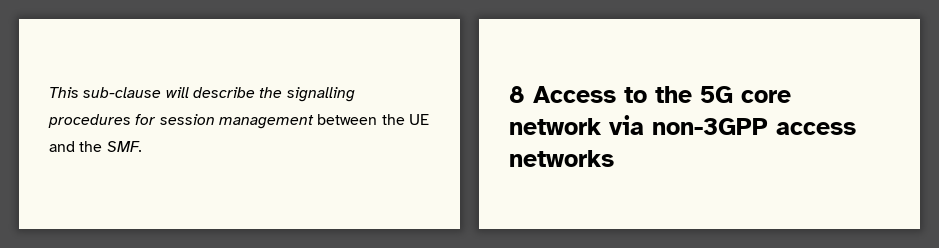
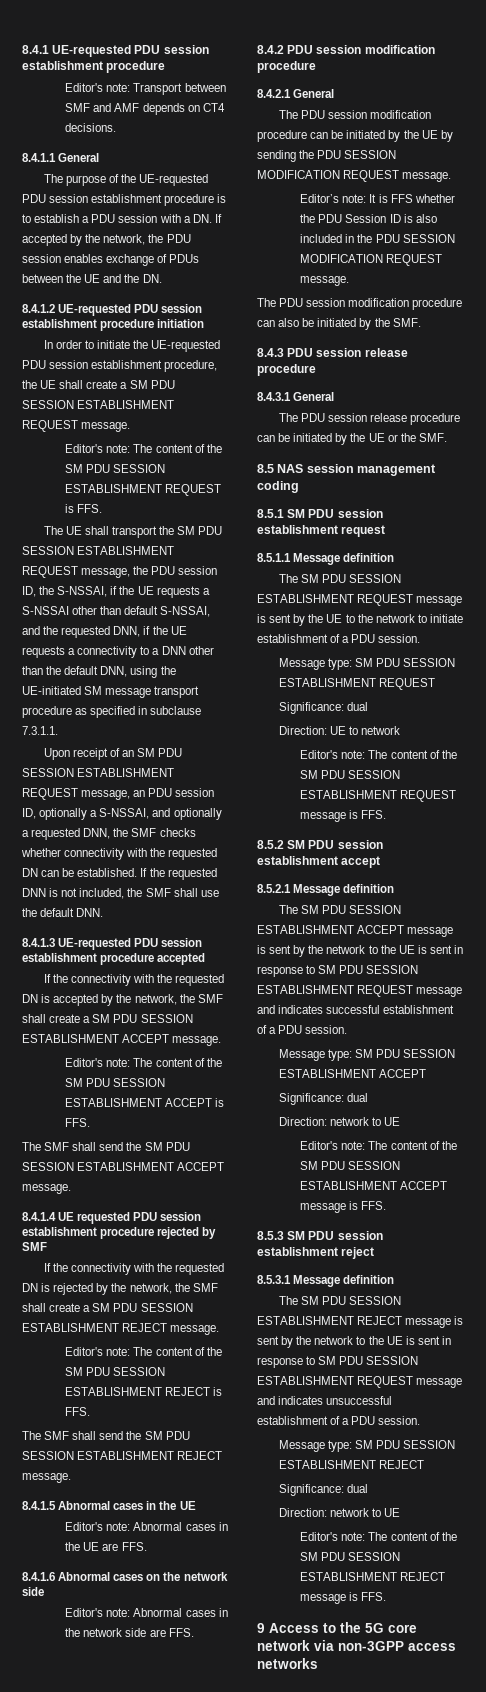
[49,87,355,102] [48,114,314,129] This sub-clause will describe the signalling procedures for session management -> [22,45,209,57] [22,61,166,73] [65,83,226,95] [65,103,225,115] [65,123,117,132] [22,153,100,162] [43,174,209,186] [22,194,227,206] [22,214,222,223] [22,234,191,246] [22,254,200,266] 8.4.1 UE-requested PDU session establishment procedure // Editor's note: Transport between SMF and AMF depends on CT4 decisions. // 8.4.1.1 General // The purpose of the UE-requested PDU session establishment procedure is to establish a PDU session with a DN. If accepted by the network, the PDU session enables exchange of PDUs
[106,141,142,152] [509,86,525,103] SMF. // 8 -> [142,274,162,283] [22,304,203,316] [22,319,205,331] [43,340,221,352] [22,360,218,372] [22,380,175,389] [22,400,175,409] [22,420,131,432] [65,444,222,453] [65,464,166,473] [65,484,222,496] [65,504,103,513] [43,526,223,538] [22,546,175,555] [22,566,218,578] [22,586,210,598] [22,606,211,617] [22,626,187,638] [22,646,214,658] [22,666,176,678] [22,686,200,698] [22,706,202,718] [22,726,58,735] [43,748,183,760] [22,768,175,777] [22,788,215,800] [22,808,222,820] [22,828,196,840] [21,848,218,860] [22,868,217,880] [22,888,219,899] [22,908,104,917] [22,938,203,950] [22,953,206,965] [43,974,225,986] [22,994,223,1006] [22,1014,193,1023] [22,1034,222,1046] [65,1058,222,1067] [65,1078,166,1087] [65,1098,225,1107] [65,1118,91,1127] [22,1142,190,1151] [22,1162,225,1171] [22,1184,71,1194] [22,1212,202,1224] [22,1227,217,1239] [22,1242,47,1251] [43,1263,225,1275] [22,1283,218,1295] [22,1303,193,1312] [22,1323,220,1335] [65,1347,222,1356] [65,1367,166,1376] [65,1387,223,1396] [65,1407,91,1416] [22,1431,190,1440] [22,1451,223,1460] [22,1473,71,1483] [22,1501,196,1510] [65,1522,228,1531] [65,1542,147,1551] [22,1572,228,1581] [22,1587,44,1596] [65,1608,228,1617] [65,1628,194,1637] [257,45,435,54] [257,61,316,73] [257,89,335,98] [278,110,432,119] [257,130,453,142] [257,150,397,162] [257,170,452,182] [300,194,455,203] [300,214,437,223] [300,234,455,243] [300,254,443,266] [300,276,350,286] [257,298,463,310] [257,318,421,330] [257,348,408,357] [257,364,316,376] [257,392,335,401] [278,413,461,425] [257,433,447,445] [257,464,437,476] [257,481,299,493] [257,509,383,518] [257,525,386,537] [257,553,395,565] [278,574,402,583] [257,594,463,606] [257,614,463,626] [257,634,421,643] [278,658,456,670] [278,678,435,690] [278,702,368,714] [278,726,400,735] [300,750,457,759] [300,770,401,779] [300,790,457,802] [300,810,387,822] [257,840,383,849] [257,856,381,868] [257,884,395,896] [278,905,402,914] [257,925,454,937] [257,945,464,957] [257,965,419,977] [257,985,463,997] [257,1005,455,1014] [257,1025,348,1034] [278,1049,456,1061] [278,1069,426,1078] [278,1093,368,1105] [278,1117,400,1126] [300,1141,457,1150] [300,1161,401,1170] [300,1181,448,1190] [300,1201,387,1213] [257,1231,383,1240] [257,1247,375,1259] [257,1275,395,1287] [278,1296,402,1305] [257,1316,464,1328] [257,1336,451,1348] [257,1356,419,1368] [257,1376,463,1388] [257,1396,393,1405] [257,1416,421,1425] [278,1440,456,1452] [278,1460,424,1469] [278,1484,368,1496] [278,1508,400,1517] [300,1532,457,1541] [300,1552,401,1561] [300,1572,446,1581] [300,1592,387,1604] [257,1623,265,1633] DN. // 8.4.1.2 UE-requested PDU session establishment procedure initiation // In order to initiate the UE-requested PDU session establishment procedure, the UE shall create a SM PDU SESSION ESTABLISHMENT REQUEST message. // Editor's note: The content of the SM PDU SESSION ESTABLISHMENT REQUEST is FFS. // The UE shall transport the SM PDU SESSION ESTABLISHMENT REQUEST message, the PDU session ID, the S-NSSAI, if the UE requests a S-NSSAI other than default S-NSSAI, and the requested DNN, if the UE requests a connectivity to a DNN other than the default DNN, using the UE-initiated SM message transport procedure as specified in subclause 7.3.1.1. // Upon receipt of an SM PDU SESSION ESTABLISHMENT REQUEST message, an PDU session ID, optionally a S-NSSAI, and optionally a requested DNN, the SMF checks whether connectivity with the requested DN can be established. If the requested DNN is not included, the SMF shall use the default DNN. // 8.4.1.3 UE-requested PDU session establishment procedure accepted // If the connectivity with the requested DN is accepted by the network, the SMF shall create a SM PDU SESSION ESTABLISHMENT ACCEPT message. // Editor's note: The content of the SM PDU SESSION ESTABLISHMENT ACCEPT is FFS. // The SMF shall send the SM PDU SESSION ESTABLISHMENT ACCEPT message. // 8.4.1.4 UE requested PDU session establishment procedure rejected by SMF // If the connectivity with the requested DN is rejected by the network, the SMF shall create a SM PDU SESSION ESTABLISHMENT REJECT message. // Editor's note: The content of the SM PDU SESSION ESTABLISHMENT REJECT is FFS. // The SMF shall send the SM PDU SESSION ESTABLISHMENT REJECT message. // 8.4.1.5 Abnormal cases in the UE // Editor's note: Abnormal cases in the UE are FFS. // 8.4.1.6 Abnormal cases on the network side // Editor's note: Abnormal cases in the network side are FFS. // 8.4.2 PDU session modification procedure // 8.4.2.1 General // The PDU session modification procedure can be initiated by the UE by sending the PDU SESSION MODIFICATION REQUEST message. // Editor’s note: It is FFS whether the PDU Session ID is also included in the PDU SESSION MODIFICATION REQUEST message. // The PDU session modification procedure can also be initiated by the SMF. // 8.4.3 PDU session release procedure // 8.4.3.1 General // The PDU session release procedure can be initiated by the UE or the SMF. // 8.5 NAS session management coding // 8.5.1 SM PDU session establishment request // 8.5.1.1 Message definition // The SM PDU SESSION ESTABLISHMENT REQUEST message is sent by the UE to the network to initiate establishment of a PDU session. // Message type: SM PDU SESSION ESTABLISHMENT REQUEST // Significance: dual // Direction: UE to network // Editor's note: The content of the SM PDU SESSION ESTABLISHMENT REQUEST message is FFS. // 8.5.2 SM PDU session establishment accept // 8.5.2.1 Message definition // The SM PDU SESSION ESTABLISHMENT ACCEPT message is sent by the network to the UE is sent in response to SM PDU SESSION ESTABLISHMENT REQUEST message and indicates successful establishment of a PDU session. // Message type: SM PDU SESSION ESTABLISHMENT ACCEPT // Significance: dual // Direction: network to UE // Editor's note: The content of the SM PDU SESSION ESTABLISHMENT ACCEPT message is FFS. // 8.5.3 SM PDU session establishment reject // 8.5.3.1 Message definition // The SM PDU SESSION ESTABLISHMENT REJECT message is sent by the network to the UE is sent in response to SM PDU SESSION ESTABLISHMENT REQUEST message and indicates unsuccessful establishment of a PDU session. // Message type: SM PDU SESSION ESTABLISHMENT REJECT // Significance: dual // Direction: network to UE // Editor's note: The content of the SM PDU SESSION ESTABLISHMENT REJECT message is FFS. // 9

